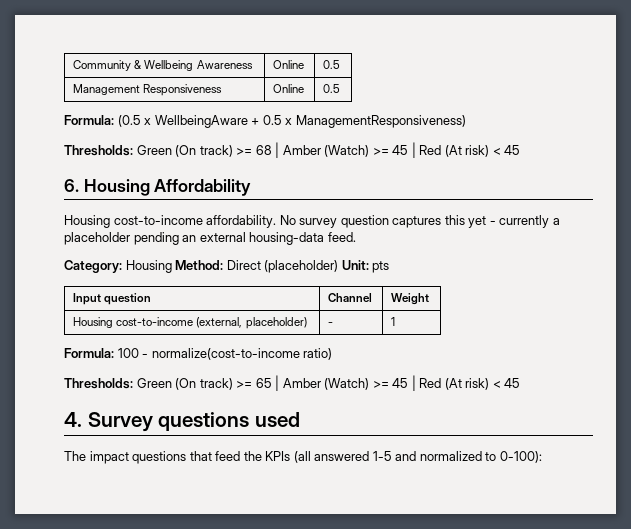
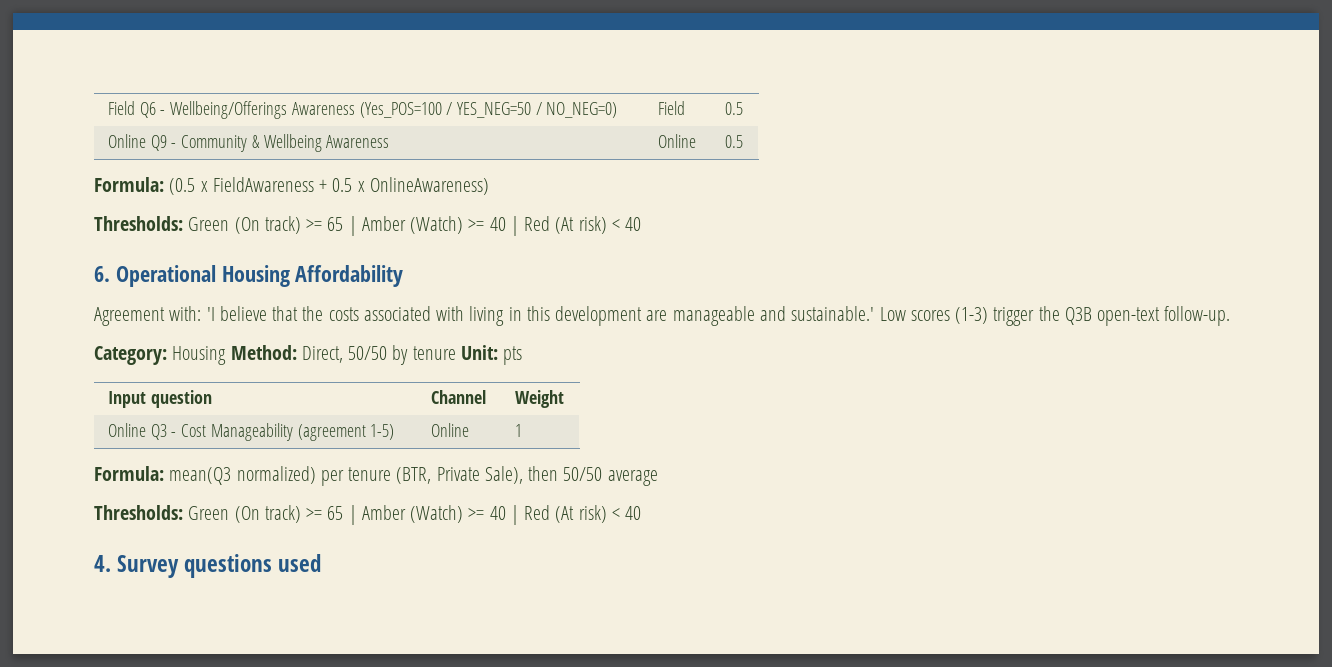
(73, 65) none -> [107,101,618,119] [657,101,685,115] [724,102,743,115] [107,134,177,151] Field Q6 - Wellbeing/Offerings Awareness (Yes_POS=100 / YES_NEG=50 / NO_NEG=0) | Field | 0.5 // Online Q9 -
[73,84,223,96] [273,84,305,93] [323,84,341,93] // Management Responsiveness | Online | 0.5 -> (743, 141) none
[154,115,248,128] WellbeingAware -> [212,177,314,192] FieldAwareness
[295,115,466,128] [64,142,521,158] [64,179,252,196] [64,215,560,228] [64,232,356,245] [64,260,390,273] [73,293,152,305] [328,293,373,302] [391,293,430,305] [73,317,307,329] [328,322,334,326] [391,317,396,326] [64,348,333,360] ManagementResponsiveness) // Thresholds: Green (On track) >= 68 | Amber (Watch) >= 45 | Red (At risk) < 45 // 6. Housing Affordability // Housing cost-to-income affordability. No survey question captures this yet - currently a placeholder pending an external housing-data feed. // Category: Housing Method: Direct (placeholder) Unit: pts // Input question | Channel | Weight // Housing cost-to-income (external, placeholder) | - | 1 // Formula: 100 - normalize(cost-to-income ratio) -> [369,177,489,195] OnlineAwareness)
[392,375,521,391] [64,412,300,432] [64,451,542,464] 45 | Red (At risk) < 45 // 4. Survey questions used // The impact questions that feed the KPIs (all answered 1-5 and normalized to 0-100): -> [489,216,642,236] [94,265,404,287] [94,306,1231,326] [94,345,523,365] [107,390,212,408] [430,390,486,404] [514,390,564,408] [107,423,395,441] [430,423,469,437] [514,424,522,437] [94,466,658,486] [94,505,642,525] [94,554,322,578] 40 | Red (At risk) < 40 // 6. Operational Housing Affordability // Agreement with: 'I believe that the costs associated with living in this development are manageable and sustainable.' Low scores (1-3) trigger the Q3B open-text follow-up. // Category: Housing Method: Direct, 50/50 by tenure Unit: pts // Input question | Channel | Weight // Online Q3 - Cost Manageability (agreement 1-5) | Online | 1 // Formula: mean(Q3 normalized) per tenure (BTR, Private Sale), then 50/50 average // Thresholds: Green (On track) >= 65 | Amber (Watch) >= 40 | Red (At risk) < 40 // 4. Survey questions used

